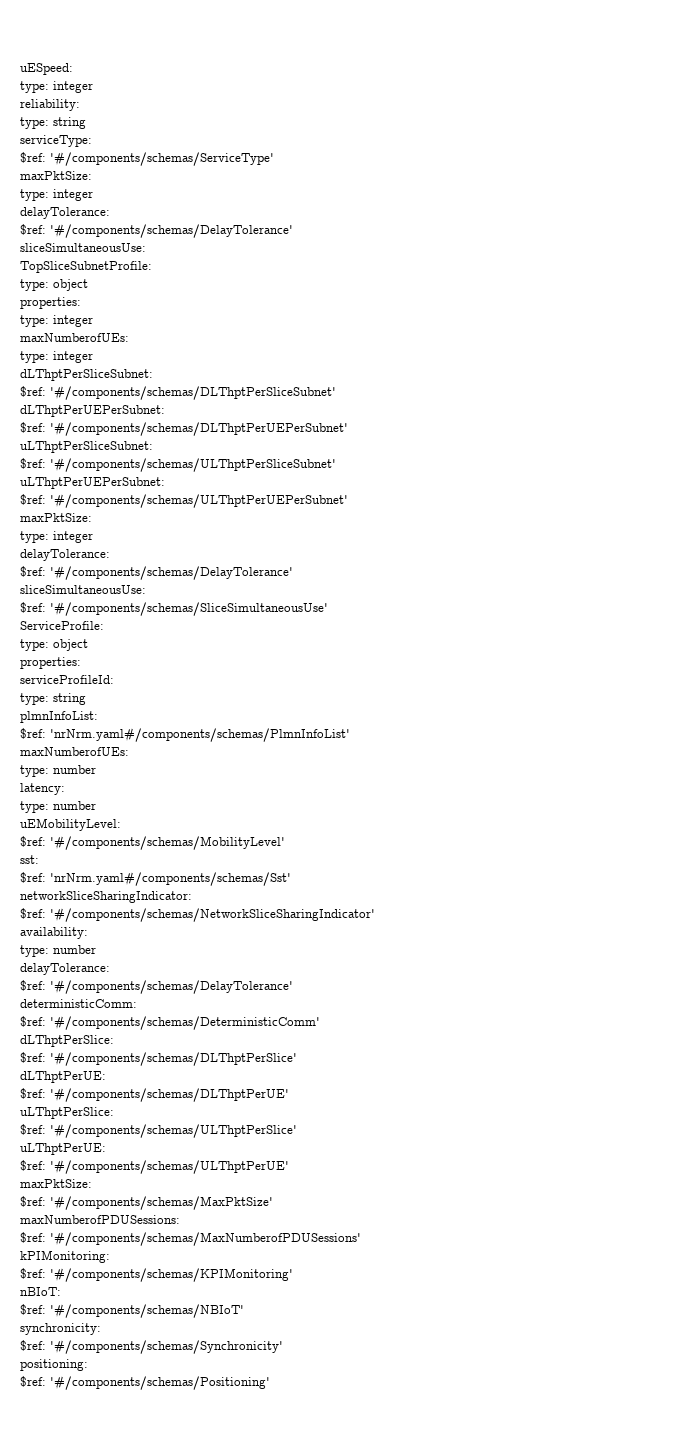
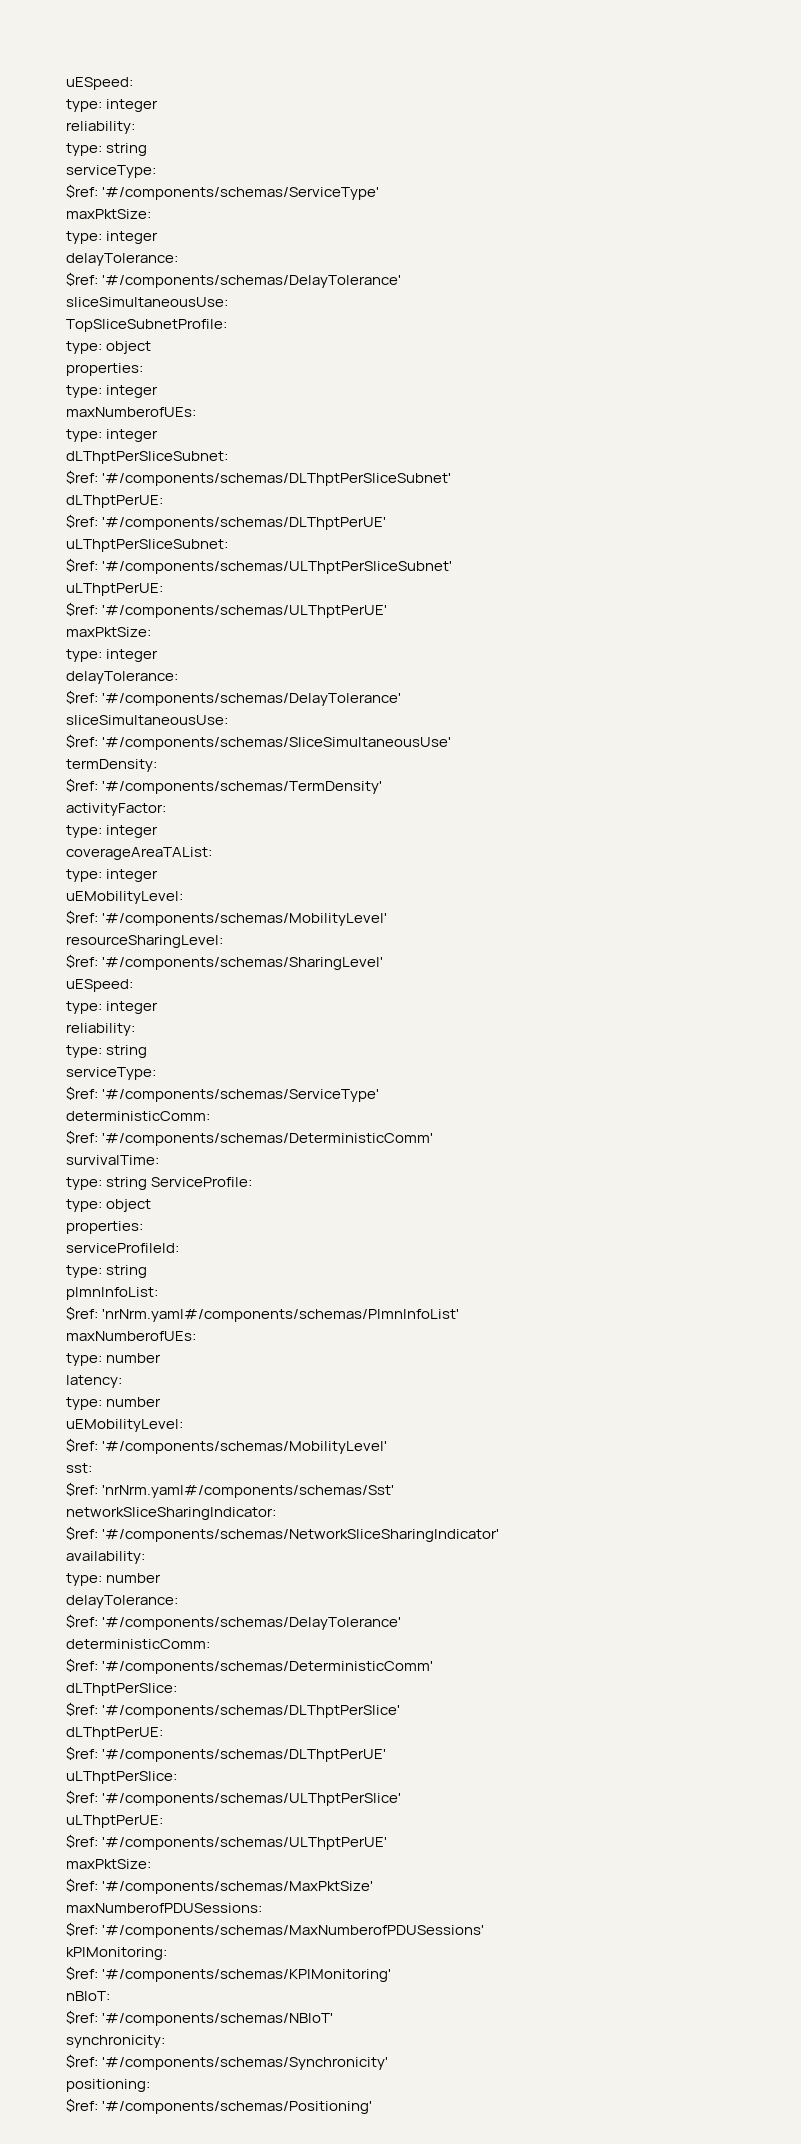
[20,405,165,417] [20,422,348,436] dLThptPerUEPerSubnet: // $ref: '#/components/schemas/DLThptPerUEPerSubnet' -> [66,495,163,508] [66,514,387,530] dLThptPerUE: // $ref: '#/components/schemas/DLThptPerUE'
[20,477,165,489] [20,494,348,508] uLThptPerUEPerSubnet: // $ref: '#/components/schemas/ULThptPerUEPerSubnet' -> [66,583,163,596] [66,602,388,618] uLThptPerUE: // $ref: '#/components/schemas/ULThptPerUE'
(328, 609) none -> [66,759,157,772] [66,778,383,794] [66,803,166,816] [66,825,159,838] [66,847,212,860] [66,869,159,882] [66,891,183,904] [66,910,388,926] [66,935,223,948] [66,954,384,970] [66,979,133,992] [66,1001,159,1014] [66,1023,135,1036] [66,1045,148,1058] [66,1067,156,1080] [66,1086,380,1102] [66,1111,210,1121] [66,1130,434,1146] [66,1155,159,1165] [66,1177,148,1190] termDensity: // $ref: '#/components/schemas/TermDensity' // activityFactor: // type: integer // coverageAreaTAList: // type: integer // uEMobilityLevel: // $ref: '#/components/schemas/MobilityLevel' // resourceSharingLevel: // $ref: '#/components/schemas/SharingLevel' // uESpeed: // type: integer // reliability: // type: string // serviceType: // $ref: '#/components/schemas/ServiceType' // deterministicComm: // $ref: '#/components/schemas/DeterministicComm' // survivalTime: // type: string

